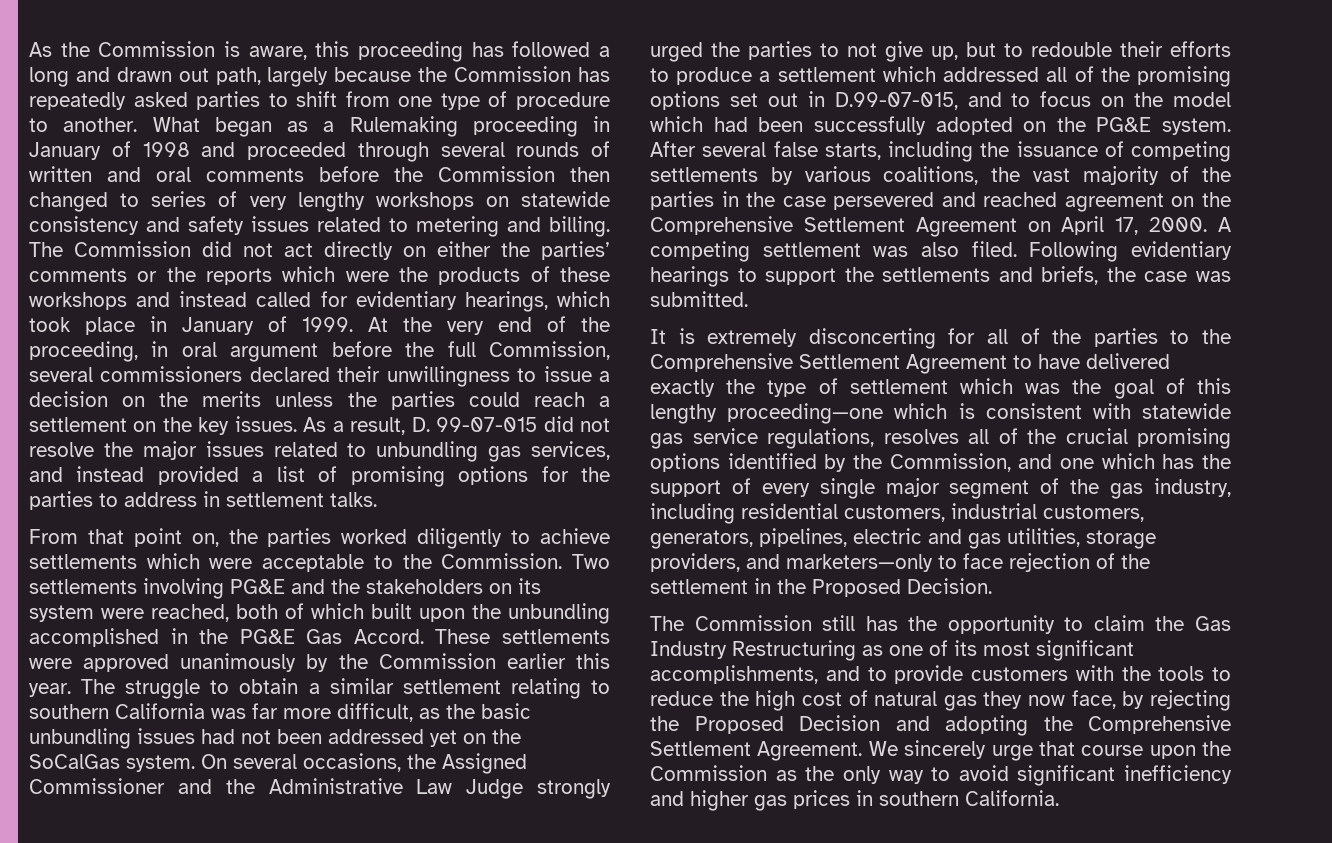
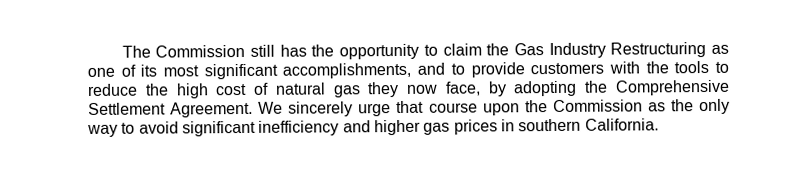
[29,41,610,62] [29,66,611,87] [29,91,610,110] [29,116,610,137] [29,141,610,162] [29,166,610,182] [29,191,610,212] [29,216,610,237] [29,241,610,260] [29,266,610,285] [29,291,610,312] [29,316,610,335] [29,341,610,362] [29,366,611,387] [29,391,610,410] [29,416,610,435] [29,441,610,462] [29,466,611,487] [29,491,377,510] [29,528,611,549] [29,553,610,572] [29,578,541,599] [29,603,610,624] [29,628,610,647] [29,653,610,672] [29,678,610,699] [29,703,531,722] [29,728,521,749] [29,753,527,774] [29,778,611,799] [650,41,1231,62] [650,66,1231,87] [650,91,1231,110] [650,116,1231,135] [650,141,1231,162] [650,166,1231,185] [650,191,1231,212] [650,216,1231,237] [650,241,1232,262] [650,266,1231,287] [650,291,748,307] [650,328,1231,349] [650,353,1170,374] [650,378,1231,399] [650,403,1231,424] [650,428,1231,449] [650,453,1231,472] [650,478,1231,499] [650,503,1144,524] [650,528,1156,549] [650,553,1150,572] [650,578,992,597] As the Commission is aware, this proceeding has followed a long and drawn out path, largely because the Commission has repeatedly asked parties to shift from one type of procedure to another. What began as a Rulemaking proceeding in January of 1998 and proceeded through several rounds of written and oral comments before the Commission then changed to series of very lengthy workshops on statewide consistency and safety issues related to metering and billing. The Commission did not act directly on either the parties’ comments or the reports which were the products of these workshops and instead called for evidentiary hearings, which took place in January of 1999. At the very end of the proceeding, in oral argument before the full Commission, several commissioners declared their unwillingness to issue a decision on the merits unless the parties could reach a settlement on the key issues. As a result, D. 99-07-015 did not resolve the major issues related to unbundling gas services, and instead provided a list of promising options for the parties to address in settlement talks. // From that point on, the parties worked diligently to achieve settlements which were acceptable to the Commission. Two settlements involving PG&E and the stakeholders on its system were reached, both of which built upon the unbundling accomplished in the PG&E Gas Accord. These settlements were approved unanimously by the Commission earlier this year. The struggle to obtain a similar settlement relating to southern California was far more difficult, as the basic unbundling issues had not been addressed yet on the SoCalGas system. On several occasions, the Assigned Commissioner and the Administrative Law Judge strongly urged the parties to not give up, but to redouble their efforts to produce a settlement which addressed all of the promising options set out in D.99-07-015, and to focus on the model which had been successfully adopted on the PG&E system. After several false starts, including the issuance of competing settlements by various coalitions, the vast majority of the parties in the case persevered and reached agreement on the Comprehensive Settlement Agreement on April 17, 2000. A competing settlement was also filed. Following evidentiary hearings to support the settlements and briefs, the case was submitted. // It is extremely disconcerting for all of the parties to the Comprehensive Settlement Agreement to have delivered exactly the type of settlement which was the goal of this lengthy proceeding—one which is consistent with statewide gas service regulations, resolves all of the crucial promising options identified by the Commission, and one which has the support of every single major segment of the gas industry, including residential customers, industrial customers, generators, pipelines, electric and gas utilities, storage providers, and marketers—only to face rejection of the settlement in the Proposed Decision. // -> (121, 51) none
[1150,690,1231,711] [650,715,930,734] rejecting the Proposed Decision and -> (507, 89) none

